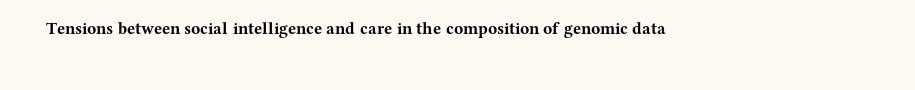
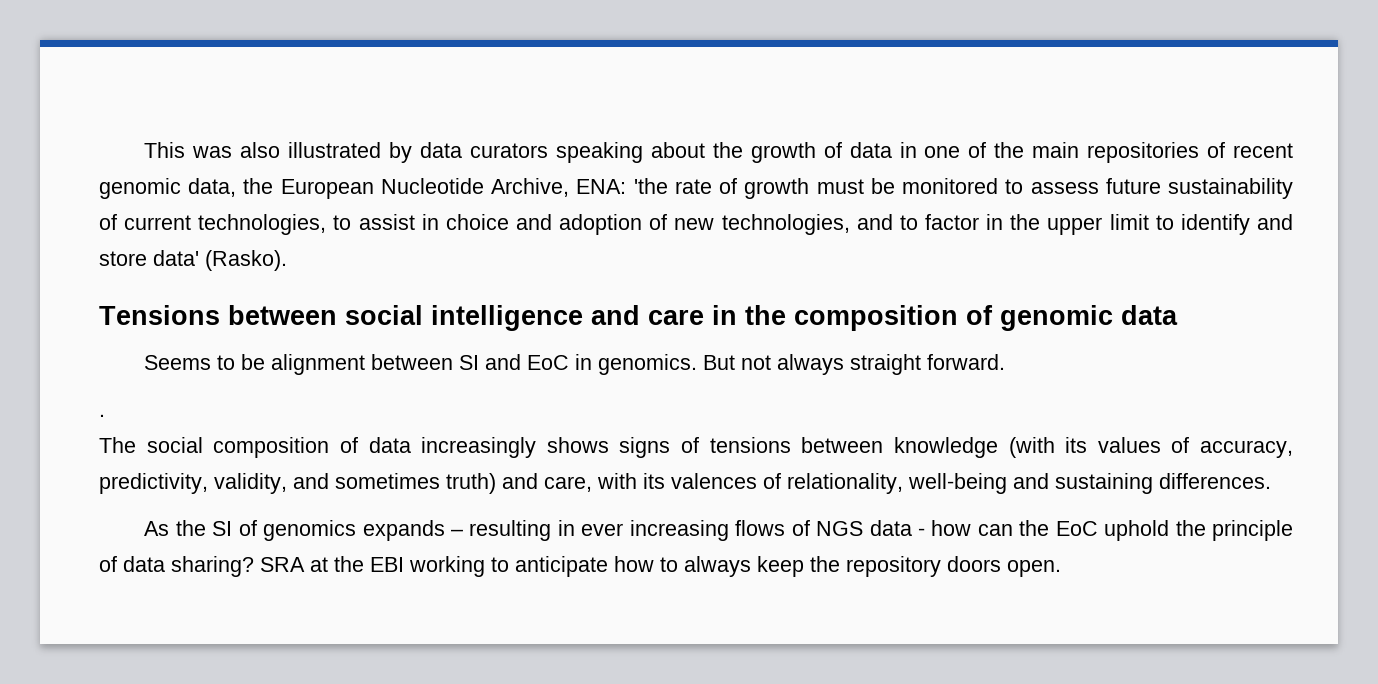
(46, 28) none -> [144,142,1294,163] [99,178,1294,199] [99,214,1293,235] [99,250,287,271] This was also illustrated by data curators speaking about the growth of data in one of the main repositories of recent genomic data, the European Nucleotide Archive, ENA: 'the rate of growth must be monitored to assess future sustainability of current technologies, to assist in choice and adoption of new technologies, and to factor in the upper limit to identify and store data' (Rasko). //
(667, 28) none -> [144,354,1006,375] [99,414,105,417] [99,437,1293,458] [99,473,1271,494] [144,520,1293,541] [99,556,1061,577] // Seems to be alignment between SI and EoC in genomics. But not always straight forward. // . // The social composition of data increasingly shows signs of tensions between knowledge (with its values of accuracy, predictivity, validity, and sometimes truth) and care, with its valences of relationality, well-being and sustaining differences. // As the SI of genomics expands – resulting in ever increasing flows of NGS data - how can the EoC uphold the principle of data sharing? SRA at the EBI working to anticipate how to always keep the repository doors open.

